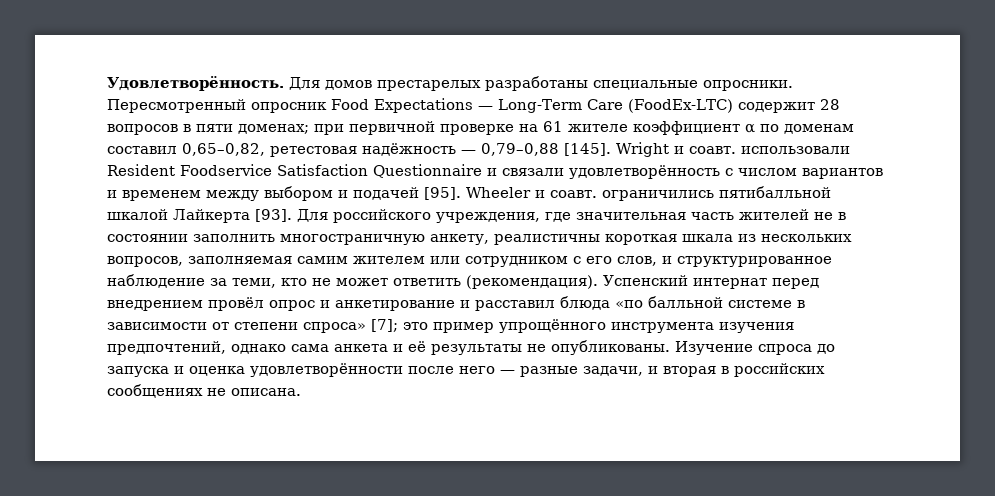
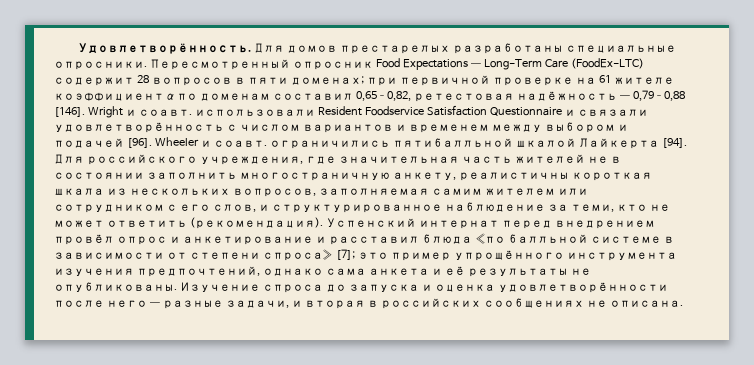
[564,143,611,156] [145]. -> [54,107,85,117] [146].
[424,187,461,200] [95]. -> [126,138,152,148] [96].
[255,209,292,222] [93]. -> [661,138,687,148] [94].

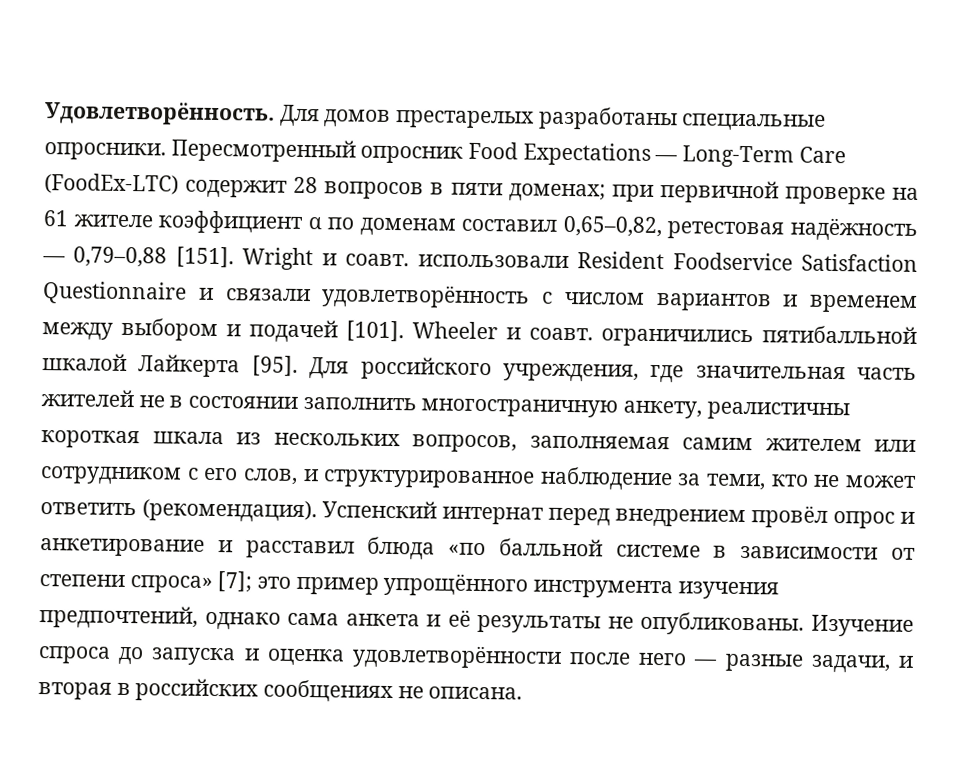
[54,107,85,117] [146]. -> [175,246,234,269] [151].
[126,138,152,148] [96]. -> [346,320,404,343] [101].
[661,138,687,148] [94]. -> [251,355,298,377] [95].

